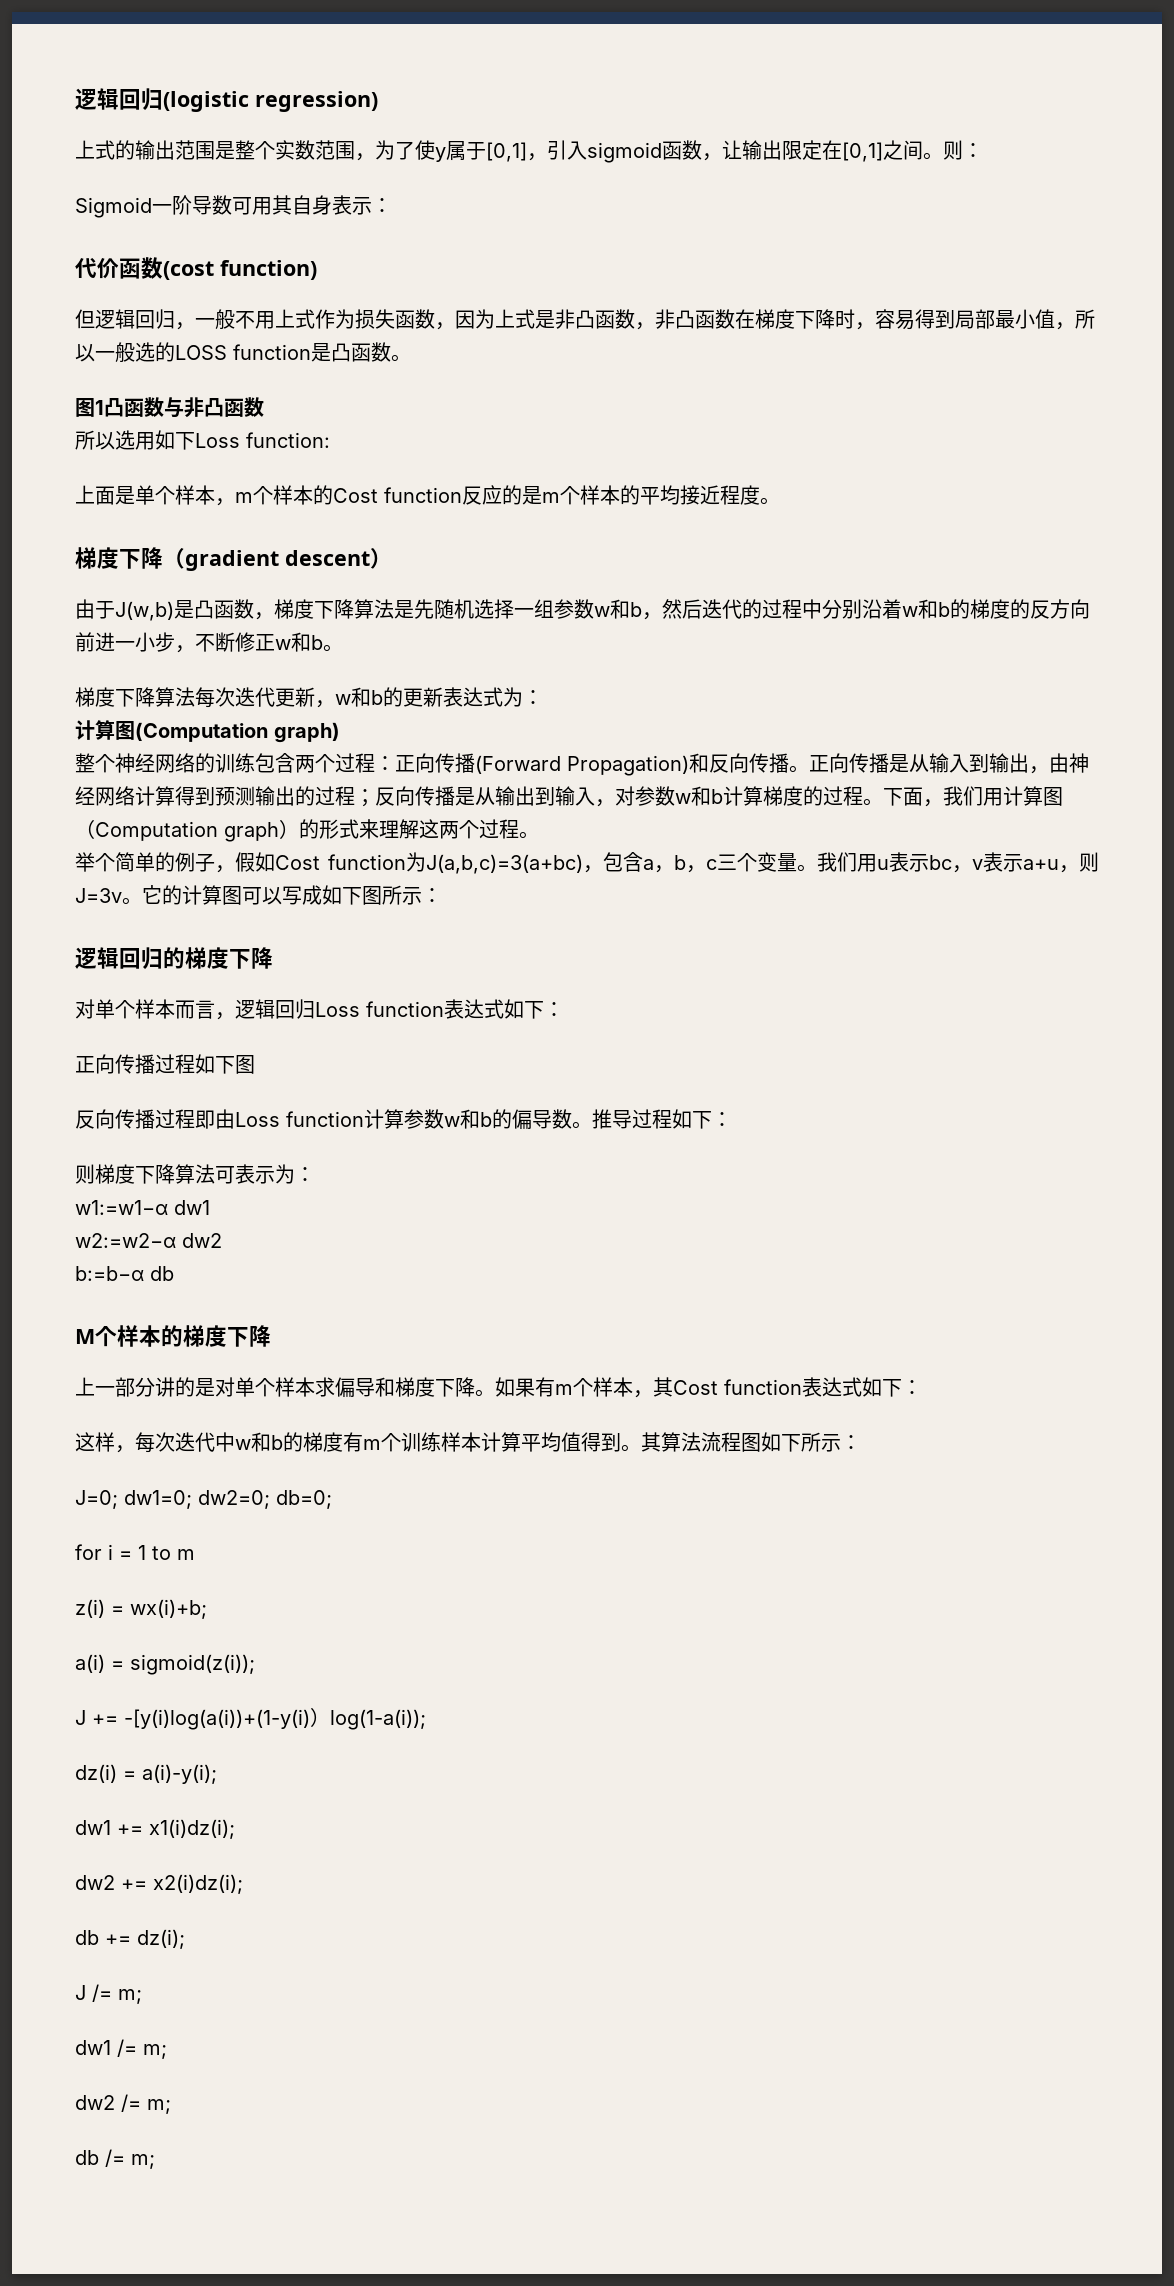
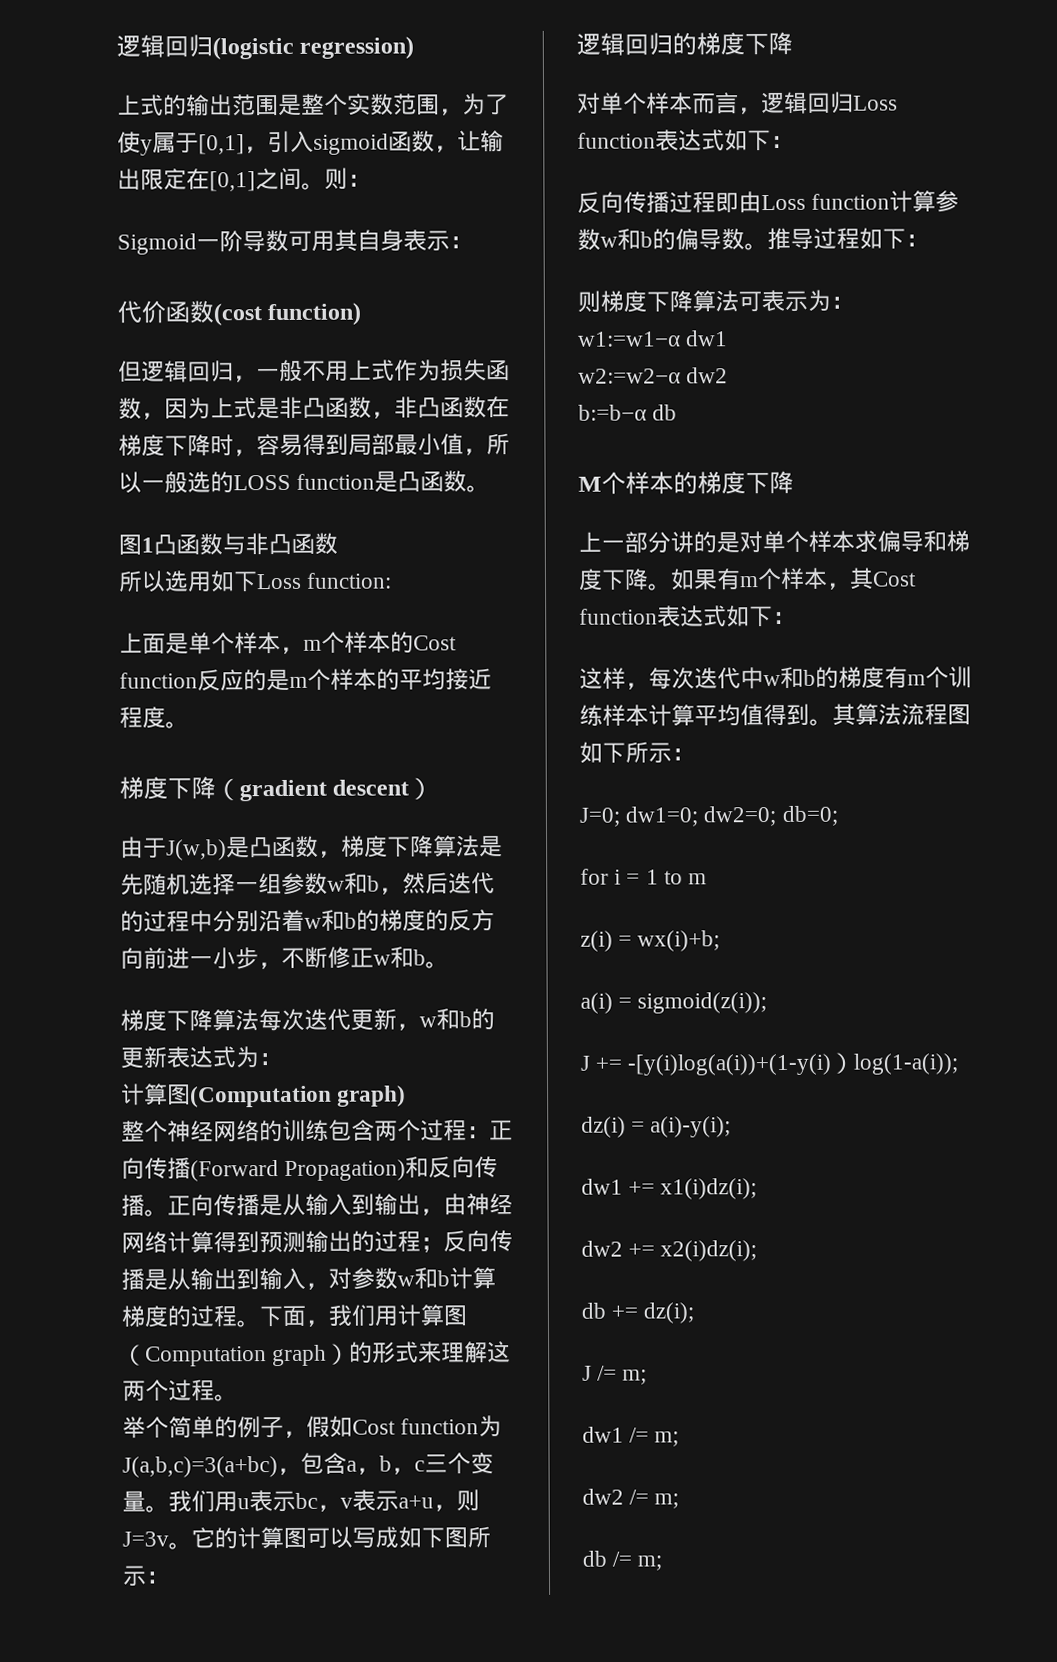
[75,1054,255,1074] // 正向传播过程如下图 -> (794, 142) none

